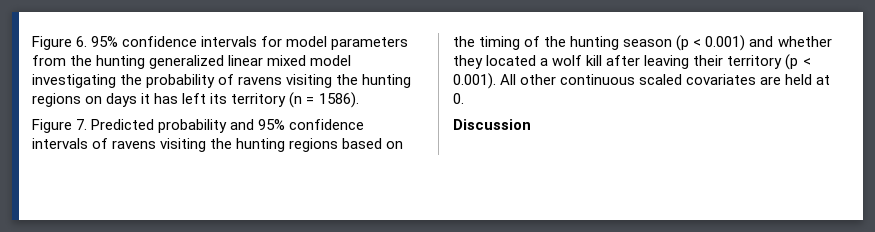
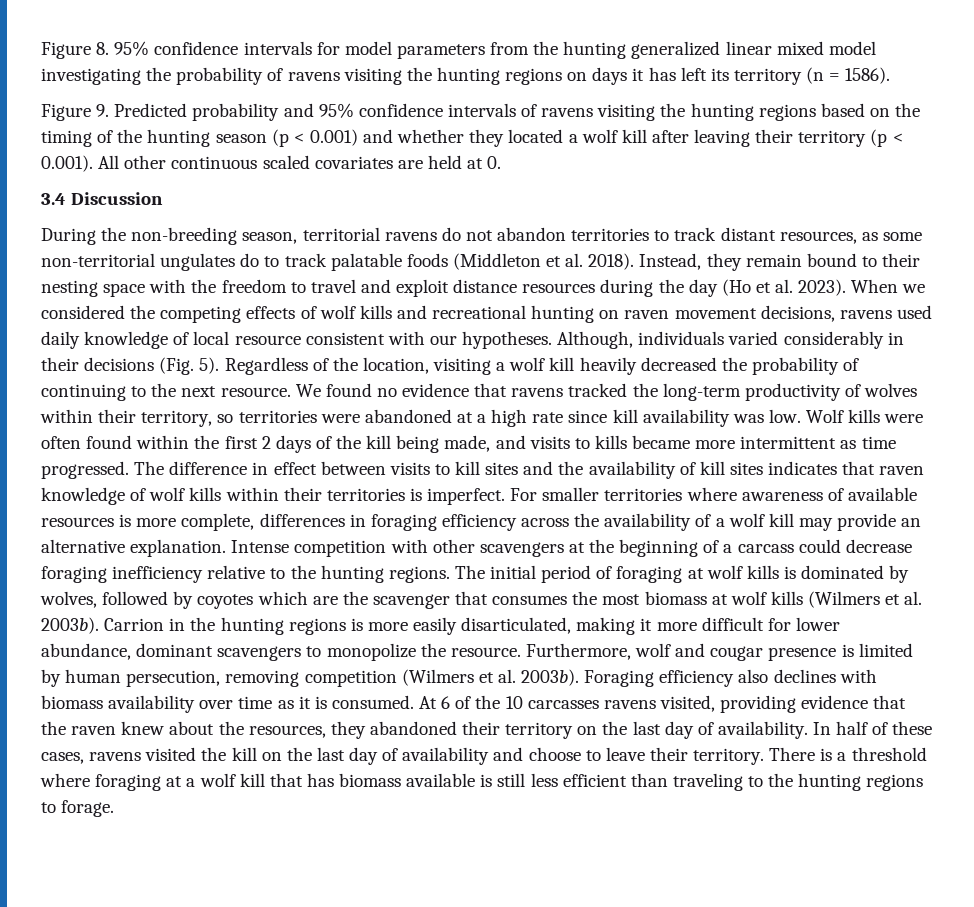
[32,36,88,50] Figure 6. -> [41,42,110,59] Figure 8.
[76,119,88,130] 7. -> [96,104,110,117] 9.
(464, 98) none -> [41,193,66,205] 3.4
(531, 124) none -> [41,227,922,245] [41,253,921,271] [41,279,926,297] [41,305,932,323] [41,331,904,349] [41,357,860,375] [41,383,918,401] [40,409,924,427] [41,435,896,453] [41,461,925,479] [41,487,917,505] [41,513,922,531] [41,539,912,557] [41,565,910,583] [40,591,923,609] [41,617,840,635] [41,643,913,661] [41,669,877,687] [41,695,907,713] [41,721,933,739] [41,747,927,765] [40,773,924,791] [41,800,115,817] // During the non-breeding season, territorial ravens do not abandon territories to track distant resources, as some non-territorial ungulates do to track palatable foods (Middleton et al. 2018). Instead, they remain bound to their nesting space with the freedom to travel and exploit distance resources during the day (Ho et al. 2023). When we considered the competing effects of wolf kills and recreational hunting on raven movement decisions, ravens used daily knowledge of local resource consistent with our hypotheses. Although, individuals varied considerably in their decisions (Fig. 5). Regardless of the location, visiting a wolf kill heavily decreased the probability of continuing to the next resource. We found no evidence that ravens tracked the long-term productivity of wolves within their territory, so territories were abandoned at a high rate since kill availability was low. Wolf kills were often found within the first 2 days of the kill being made, and visits to kills became more intermittent as time progressed. The difference in effect between visits to kill sites and the availability of kill sites indicates that raven knowledge of wolf kills within their territories is imperfect. For smaller territories where awareness of available resources is more complete, differences in foraging efficiency across the availability of a wolf kill may provide an alternative explanation. Intense competition with other scavengers at the beginning of a carcass could decrease foraging inefficiency relative to the hunting regions. The initial period of foraging at wolf kills is dominated by wolves, followed by coyotes which are the scavenger that consumes the most biomass at wolf kills (Wilmers et al. 2003b). Carrion in the hunting regions is more easily disarticulated, making it more difficult for lower abundance, dominant scavengers to monopolize the resource. Furthermore, wolf and cougar presence is limited by human persecution, removing competition (Wilmers et al. 2003b). Foraging efficiency also declines with biomass availability over time as it is consumed. At 6 of the 10 carcasses ravens visited, providing evidence that the raven knew about the resources, they abandoned their territory on the last day of availability. In half of these cases, ravens visited the kill on the last day of availability and choose to leave their territory. There is a threshold where foraging at a wolf kill that has biomass available is still less efficient than traveling to the hunting regions to forage.

